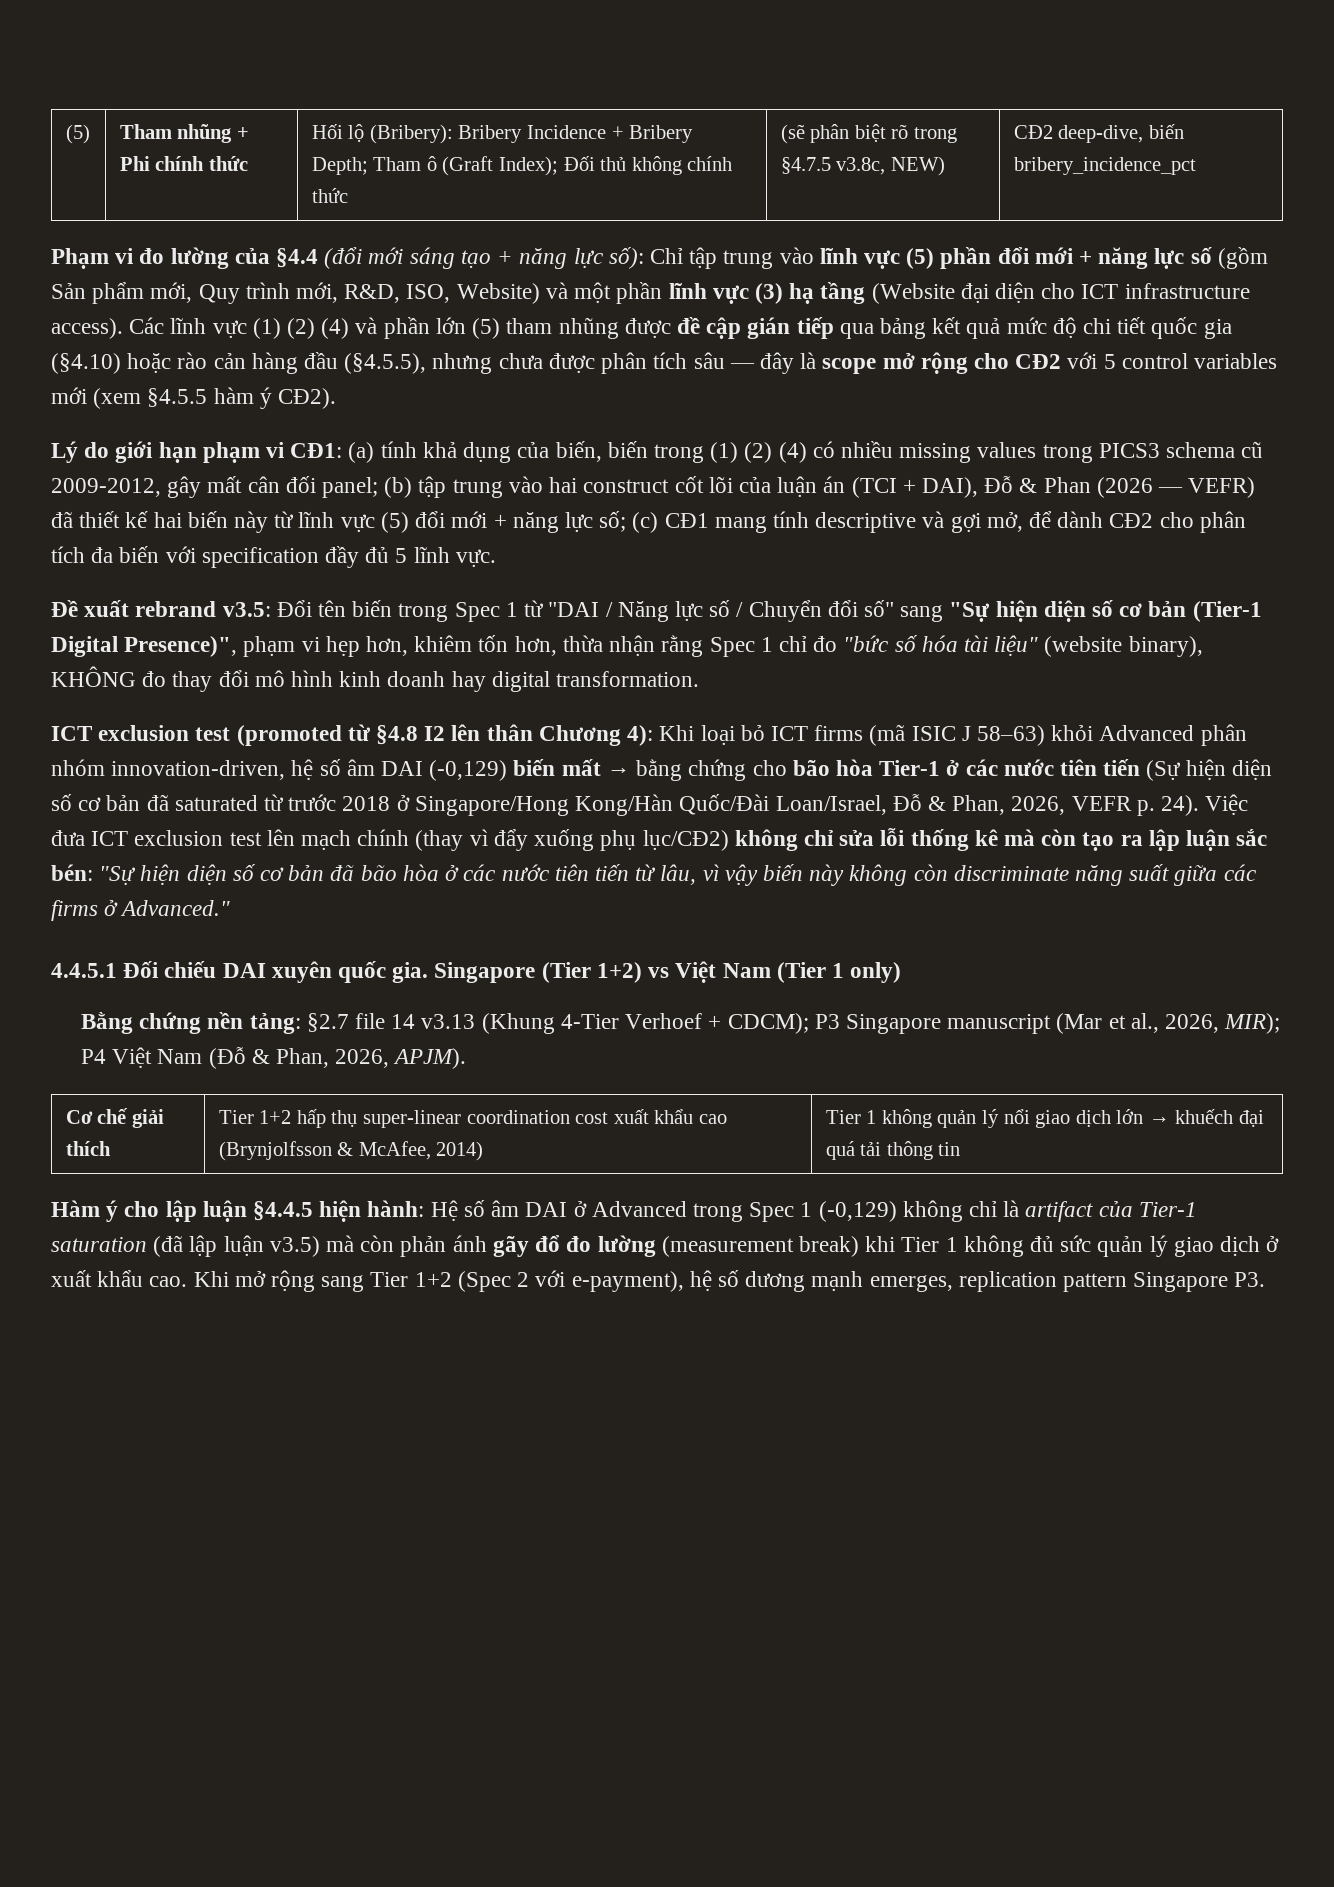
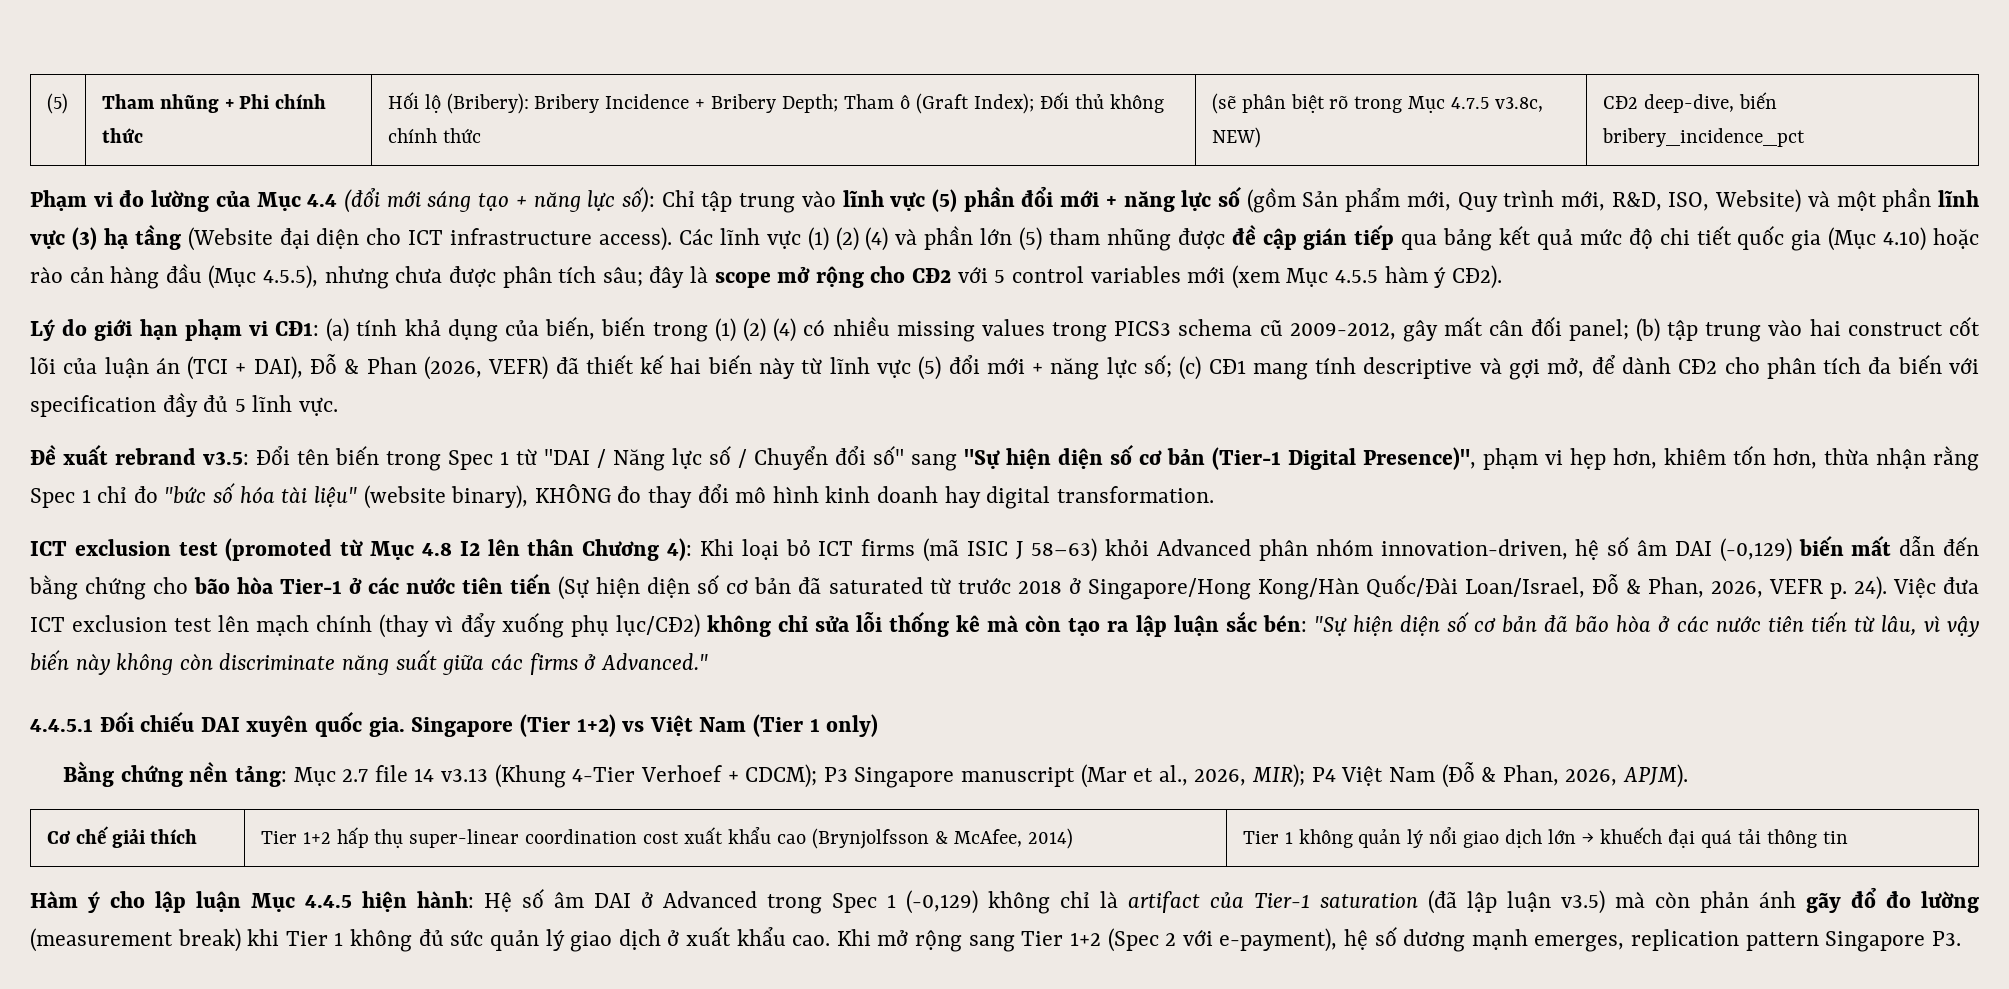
[780,157,831,174] §4.7.5 -> [1408,96,1490,113] Mục 4.7.5
[276,248,319,268] §4.4 -> [256,192,338,211] Mục 4.4
[51,353,121,374] (§4.10) -> [1828,227,1927,251] (Mục 4.10)
[344,353,427,374] (§4.5.5), -> [208,265,319,289] (Mục 4.5.5),
[693,352,755,369] sâu — -> [602,267,643,287] sâu;
[147,388,208,407] §4.5.5 -> [1286,268,1378,287] Mục 4.5.5
[1096,477,1184,498] (2026 — -> [423,356,482,380] (2026,
[376,725,419,745] §4.8 -> [370,541,452,560] Mục 4.8
[606,767,630,776] → -> [1899,536,1979,556] dẫn đến
[306,1013,349,1032] §2.7 -> [293,767,369,786] Mục 2.7
[253,1201,314,1221] §4.4.5 -> [251,893,352,912] Mục 4.4.5

